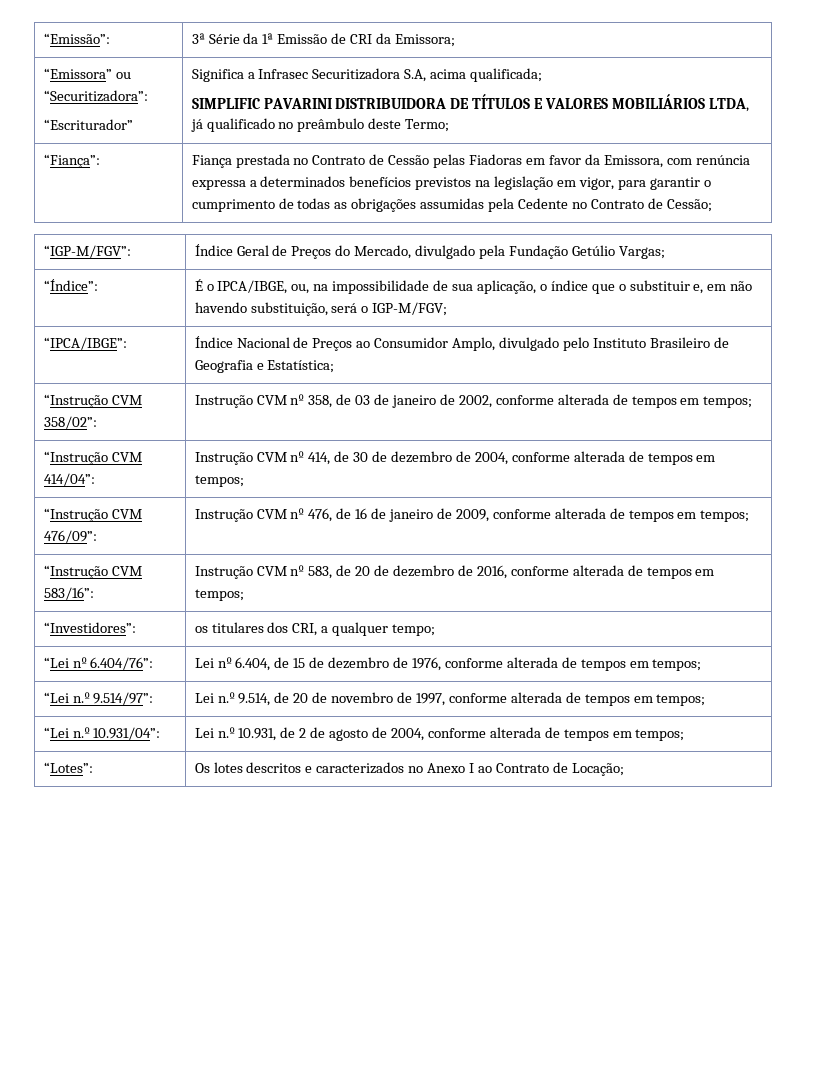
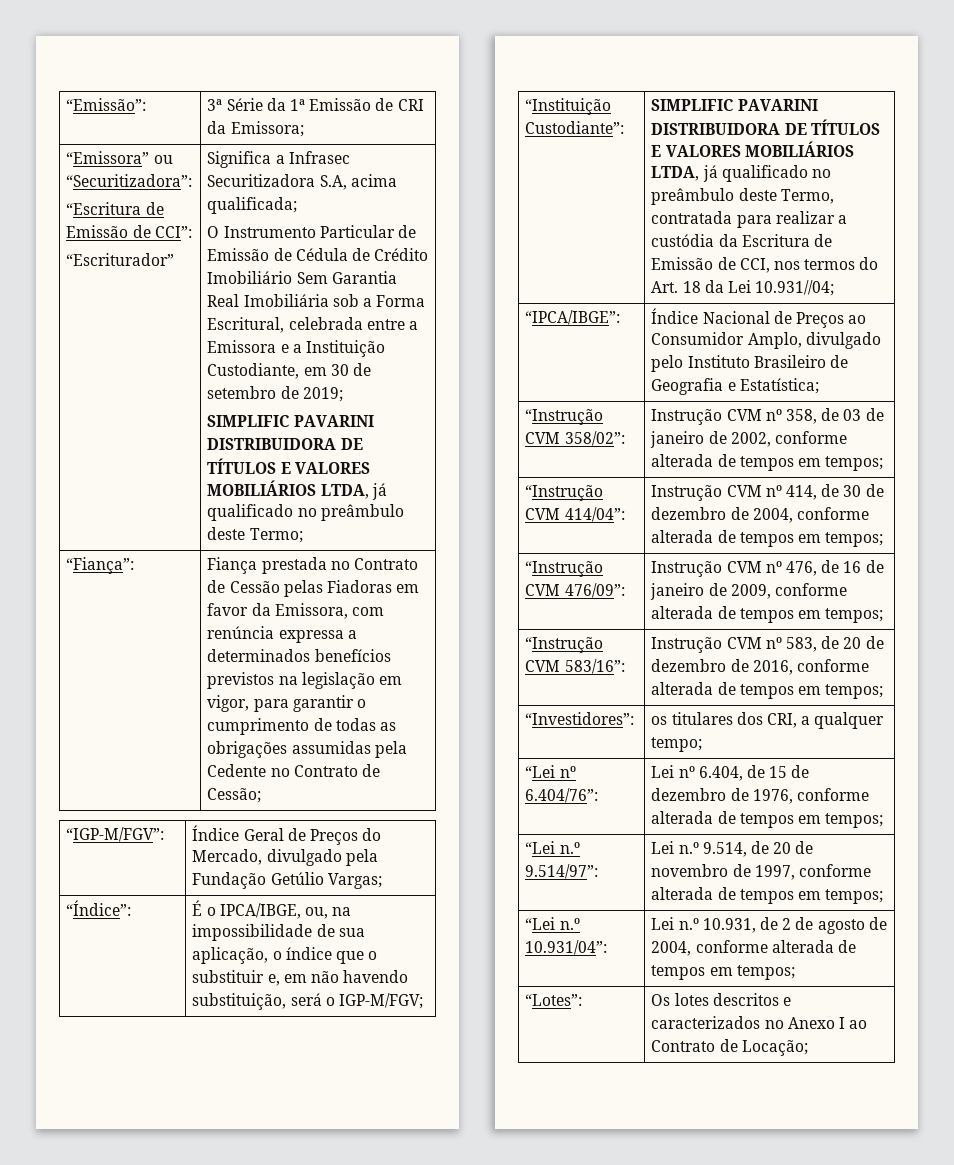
(148, 96) none -> [66,202,164,215] [66,225,192,238] // “Escritura de Emissão de CCI”:
(543, 75) none -> [207,225,416,238] [207,248,429,261] [207,271,397,284] [207,294,426,307] [207,317,418,333] [207,340,385,357] [207,363,371,379] [207,386,343,402] // O Instrumento Particular de Emissão de Cédula de Crédito Imobiliário Sem Garantia Real Imobiliária sob a Forma Escritural, celebrada entre a Emissora e a Instituição Custodiante, em 30 de setembro de 2019;
(448, 309) none -> [525,98,612,115] [525,121,625,134] [651,99,818,111] [651,119,880,135] [651,141,854,157] [651,165,831,182] [651,188,834,205] [651,211,847,228] [651,234,832,247] [651,257,879,273] [651,280,835,296] // “Instituição Custodiante”: | SIMPLIFIC PAVARINI DISTRIBUIDORA DE TÍTULOS E VALORES MOBILIÁRIOS LTDA, já qualificado no preâmbulo deste Termo, contratada para realizar a custódia da Escritura de Emissão de CCI, nos termos do Art. 18 da Lei 10.931//04;

